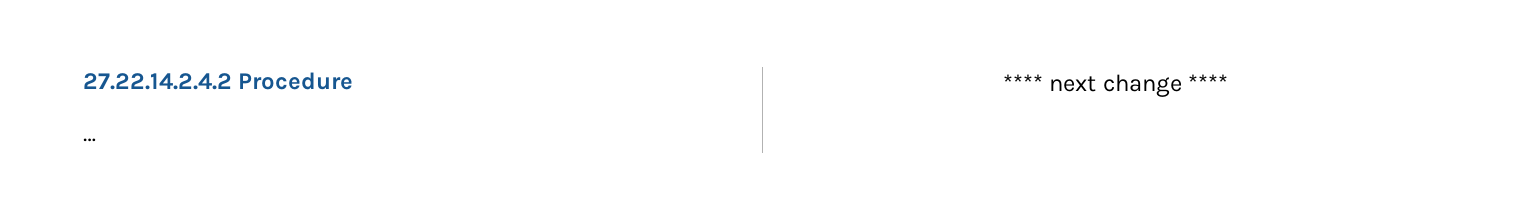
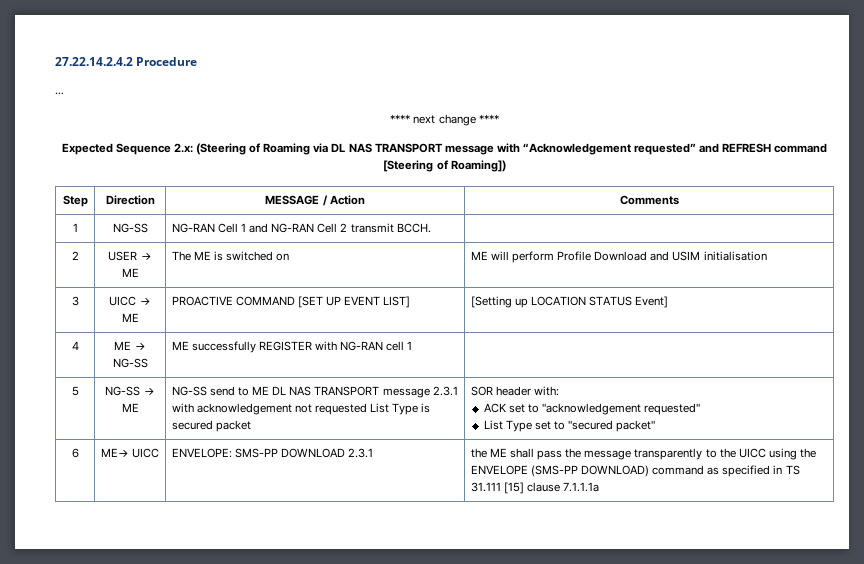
(1229, 82) none -> [61,143,828,155] [383,160,506,172] [62,195,88,207] [105,195,155,205] [265,195,365,206] [619,195,679,205] [72,223,78,232] [112,223,148,233] [171,223,431,233] [71,251,79,260] [108,251,152,261] [121,268,139,277] [171,251,290,261] [470,251,767,263] [71,296,79,306] [109,296,151,306] [121,313,139,322] [171,296,411,308] [470,296,669,308] [71,341,79,350] [114,341,146,351] [112,358,148,368] [171,341,413,353] [71,386,79,396] [105,386,155,396] [121,403,139,412] [171,386,458,398] [171,403,431,415] [171,420,251,432] [470,386,560,396] [483,403,700,415] [483,420,656,432] [71,448,79,458] [100,448,160,458] [171,448,374,458] [470,448,817,460] [470,465,800,477] [470,482,600,494] // Expected Sequence 2.x: (Steering of Roaming via DL NAS TRANSPORT message with “Acknowledgement requested” and REFRESH command [Steering of Roaming]) // Step | Direction | MESSAGE / Action | Comments // 1 | NG-SS | NG-RAN Cell 1 and NG-RAN Cell 2 transmit BCCH. | // 2 | USER → ME | The ME is switched on | ME will perform Profile Download and USIM initialisation // 3 | UICC → ME | PROACTIVE COMMAND [SET UP EVENT LIST] | [Setting up LOCATION STATUS Event] // 4 | ME → NG-SS | ME successfully REGISTER with NG-RAN cell 1 | // 5 | NG-SS → ME | NG-SS send to ME DL NAS TRANSPORT message 2.3.1 with acknowledgement not requested List Type is secured packet | SOR header with: // ACK set to "acknowledgement requested" // List Type set to "secured packet" // 6 | ME→ UICC | ENVELOPE: SMS-PP DOWNLOAD 2.3.1 | the ME shall pass the message transparently to the UICC using the ENVELOPE (SMS-PP DOWNLOAD) command as specified in TS 31.111 [15] clause 7.1.1.1a

